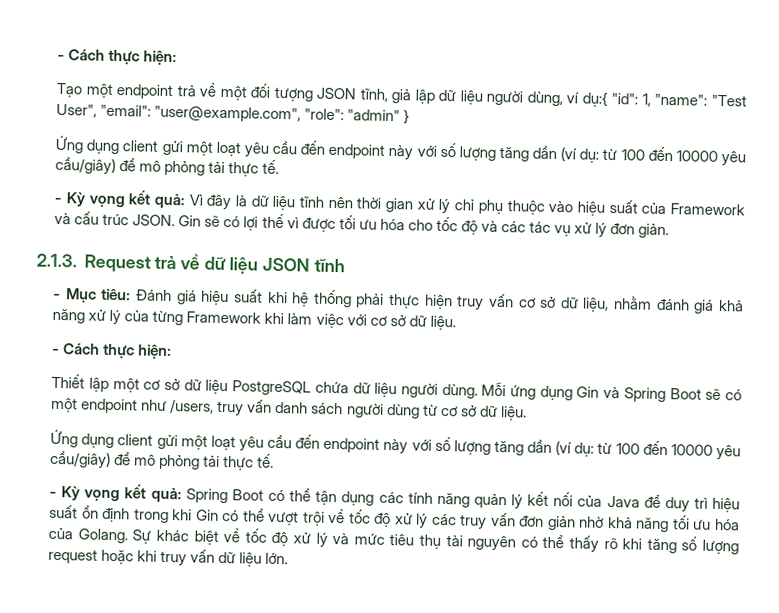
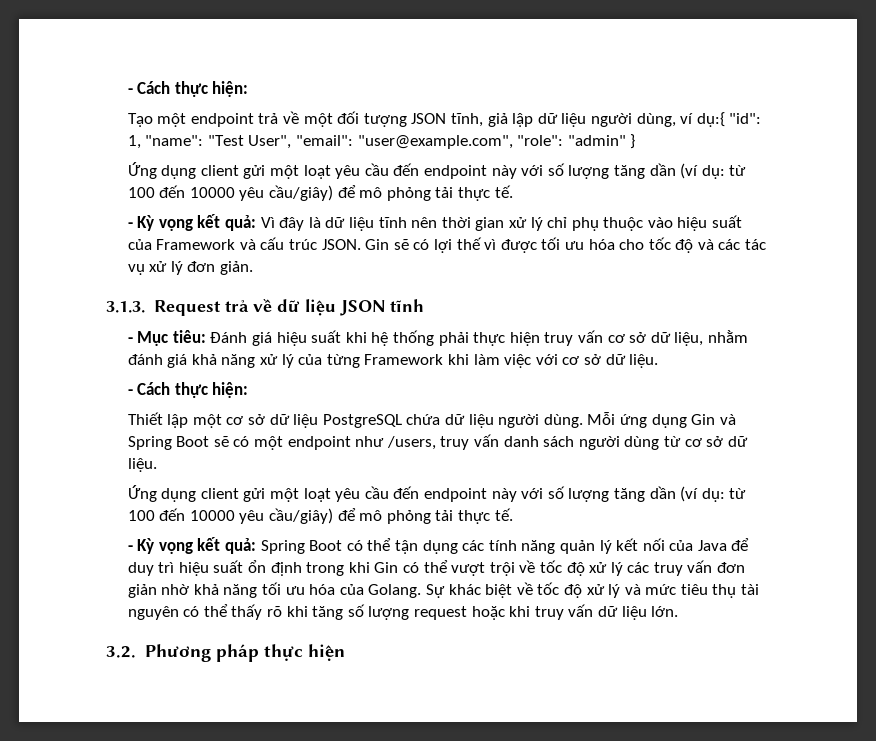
[36,253,77,268] 2.1.3. -> [106,301,145,313] 3.1.3.
(289, 558) none -> [106,644,345,662] // 3.2. Phương pháp thực hiện

